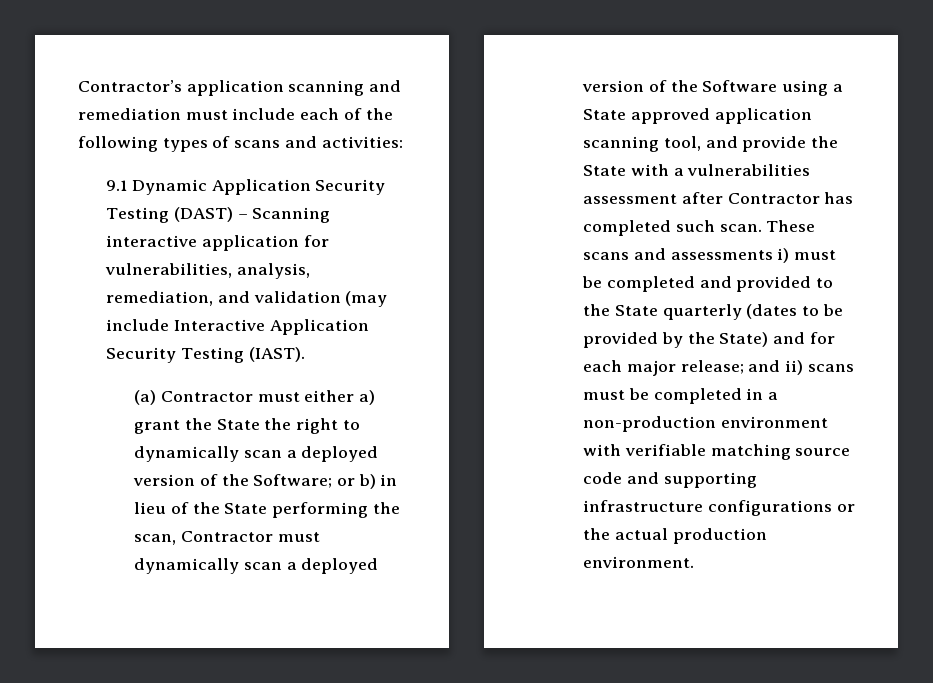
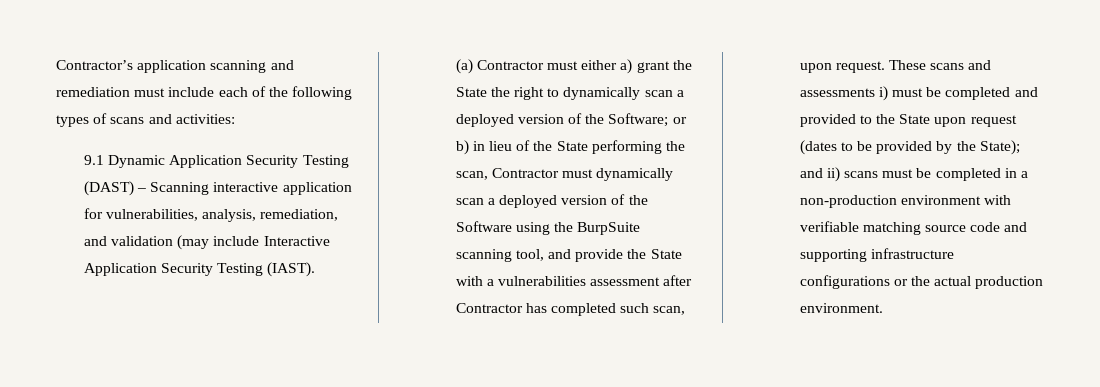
[832,84,843,92] [583,108,812,124] a State approved application -> [553,222,641,235] the BurpSuite
[719,224,762,232] scan. -> [653,306,686,315] [799,61,885,73] scan, upon request.
[662,304,742,320] quarterly -> [934,115,1017,127] upon request
[719,332,835,347] [583,360,744,376] State) and for each major release; -> [979,140,1020,155] State);

